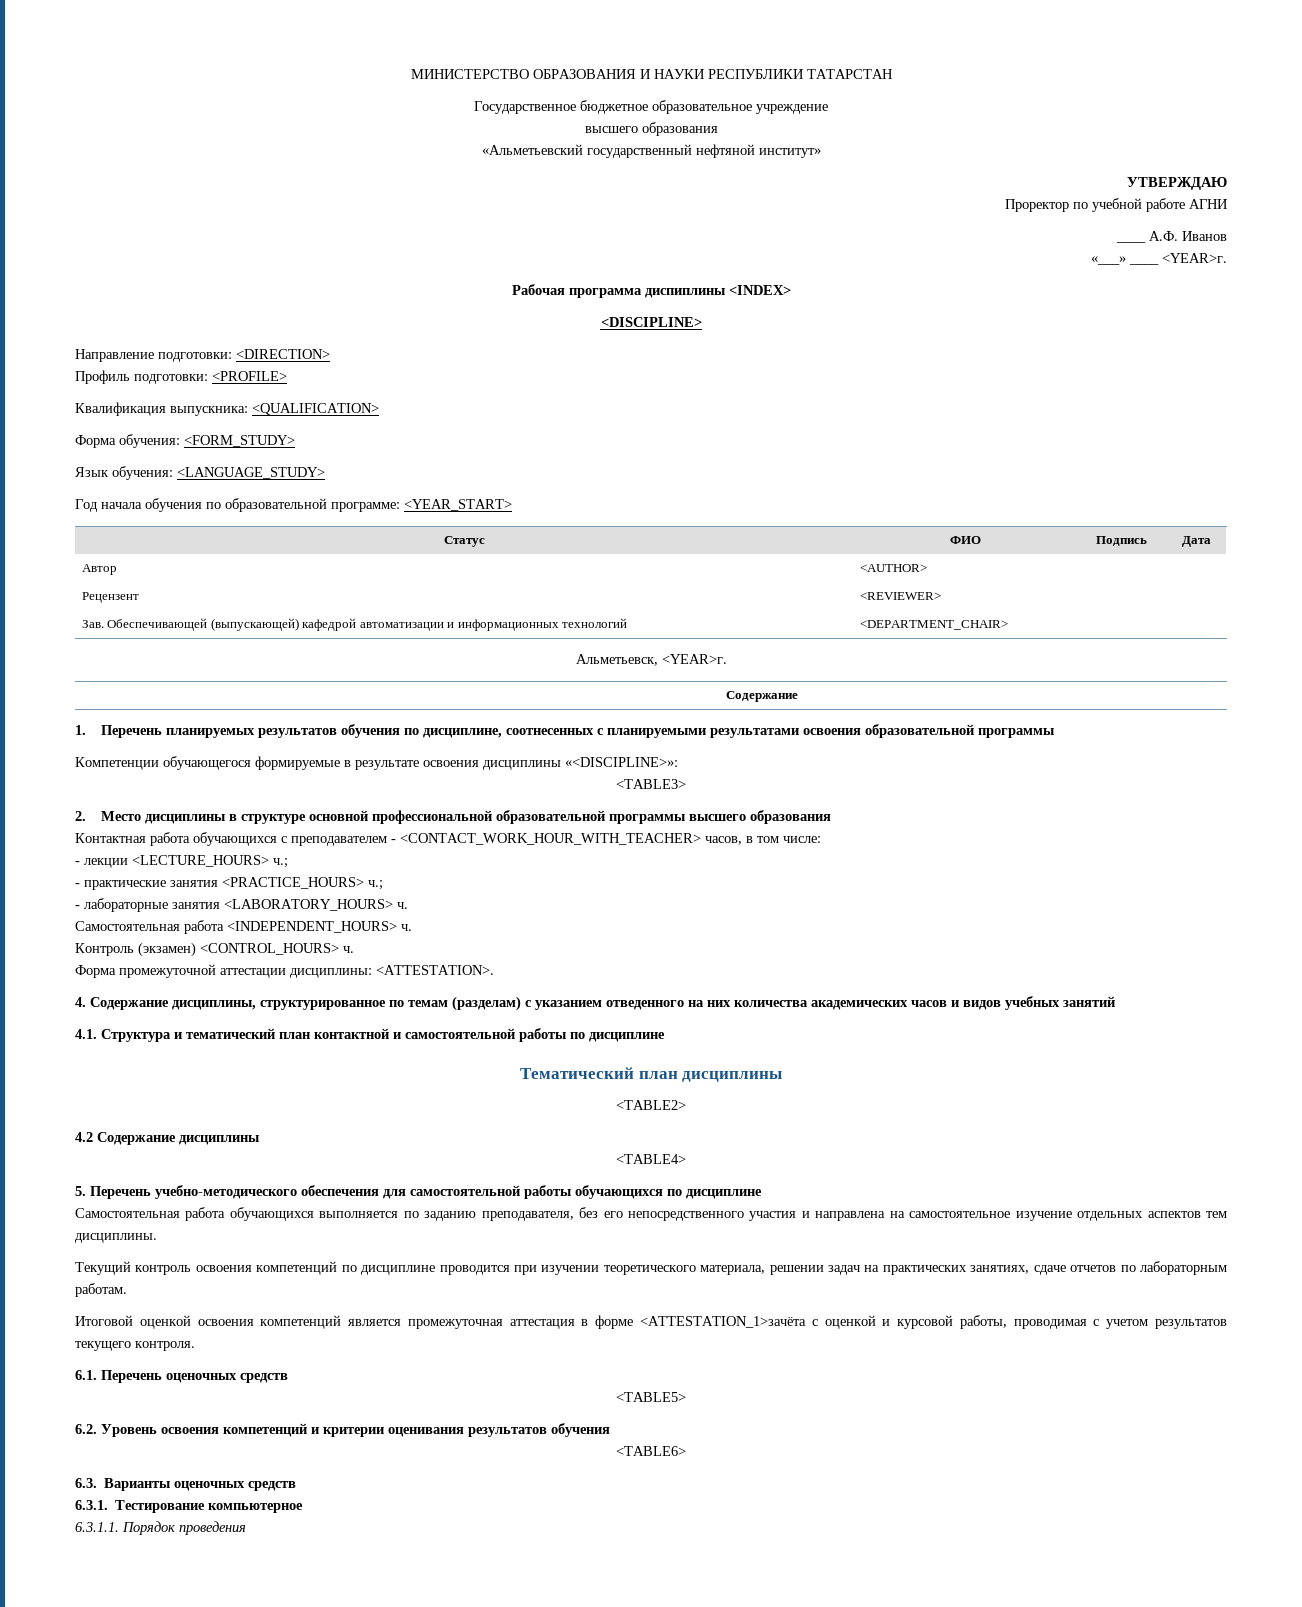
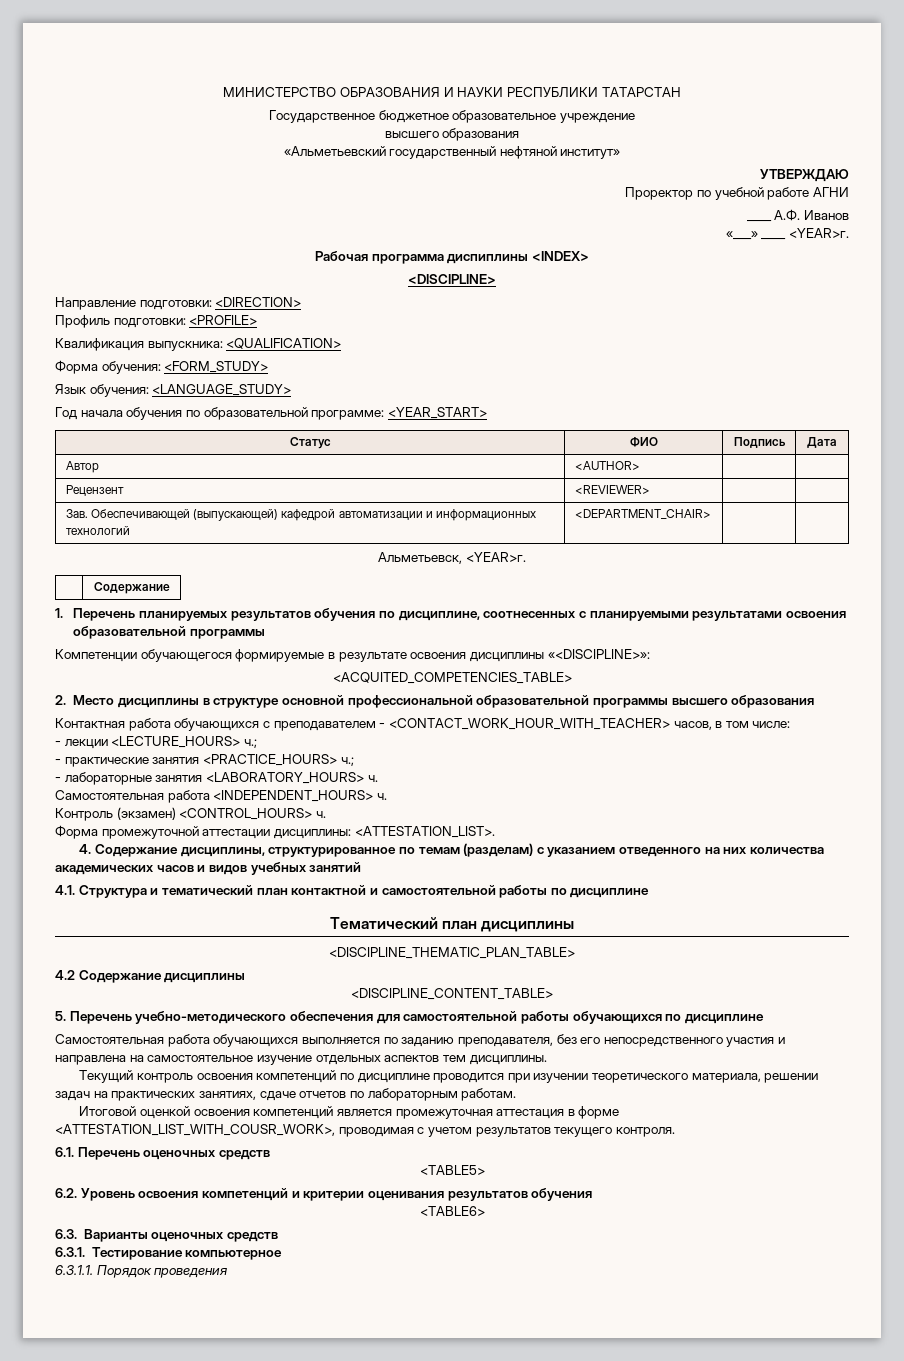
[616,779,686,789] <TABLE3> -> [332,672,572,684] <ACQUITED_COMPETENCIES_TABLE>
[376,965,494,975] <ATTESTATION>. -> [354,826,495,838] <ATTESTATION_LIST>.
[616,1100,686,1110] <TABLE2> -> [329,947,575,959] <DISCIPLINE_THEMATIC_PLAN_TABLE>
[616,1154,686,1164] <TABLE4> -> [351,988,553,1000] <DISCIPLINE_CONTENT_TABLE>
[640,1315,1007,1329] <ATTESTATION_1>зачёта с оценкой и курсовой работы, -> [55,1124,335,1136] <ATTESTATION_LIST_WITH_COUSR_WORK>,

